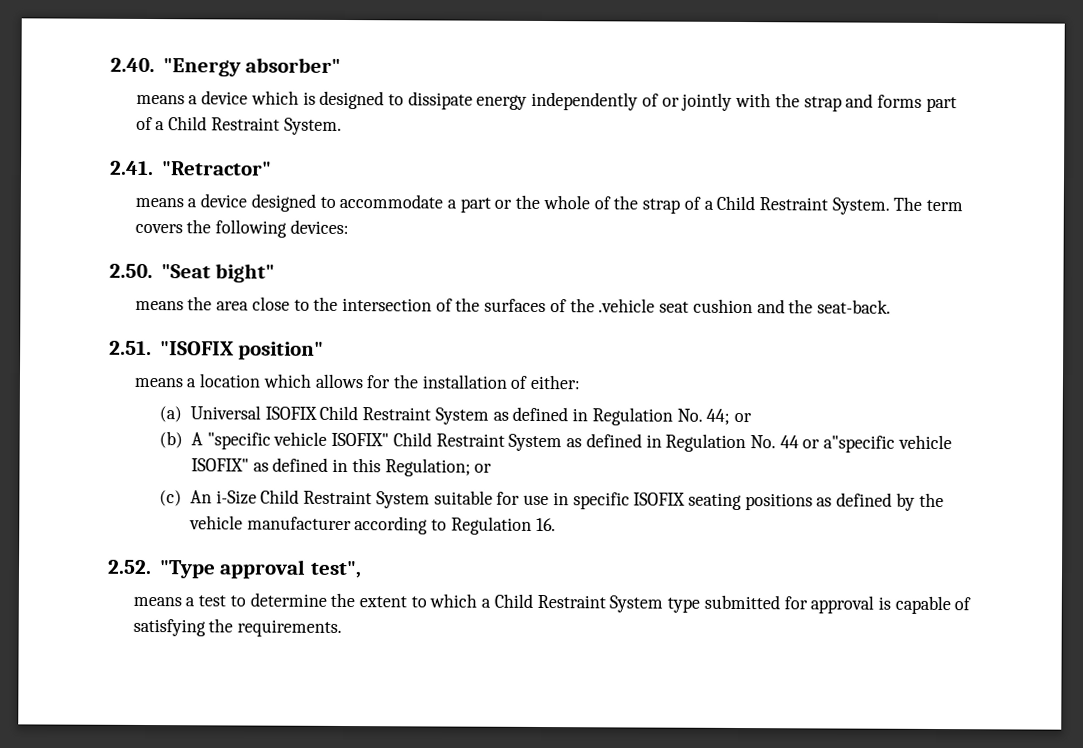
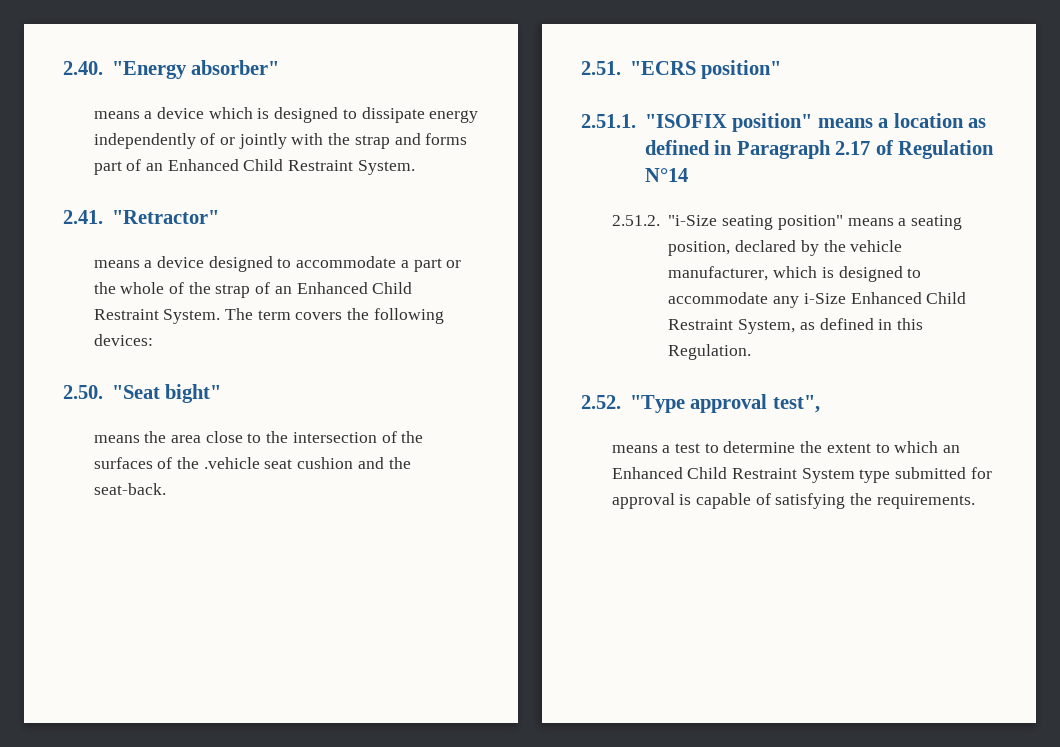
[155,121,166,131] a -> [146,159,239,171] an Enhanced
[703,200,714,210] a -> [274,282,368,294] an Enhanced
(152, 348) none -> [629,60,782,79] [581,114,636,128] "ECRS position" // 2.51.1.
(325, 350) // -> (813, 122) none
[262,373,581,390] [159,405,752,426] [159,431,952,453] [191,457,493,477] [159,489,944,511] [189,515,556,535] which allows for the installation of either: // (a) Universal ISOFIX Child Restraint System as defined in Regulation No. 44; or // (b) A "specific vehicle ISOFIX" Child Restraint System as defined in Regulation No. 44 or a"specific vehicle ISOFIX" as defined in this Regulation; or // (c) An i-Size Child Restraint System suitable for use in specific ISOFIX seating positions as defined by the vehicle manufacturer according to Regulation 16. -> [968,118,987,128] [644,140,995,159] [644,168,688,182] [611,215,962,230] [668,240,903,256] [668,266,922,282] [668,292,967,308] [668,318,923,334] [668,344,752,360] as defined in Paragraph 2.17 of Regulation N°14 // 2.51.2. "i-Size seating position" means a seating position, declared by the vehicle manufacturer, which is designed to accommodate any i-Size Enhanced Child Restraint System, as defined in this Regulation.
[481,598,492,608] a -> [943,445,961,453] [611,467,683,479] an Enhanced

